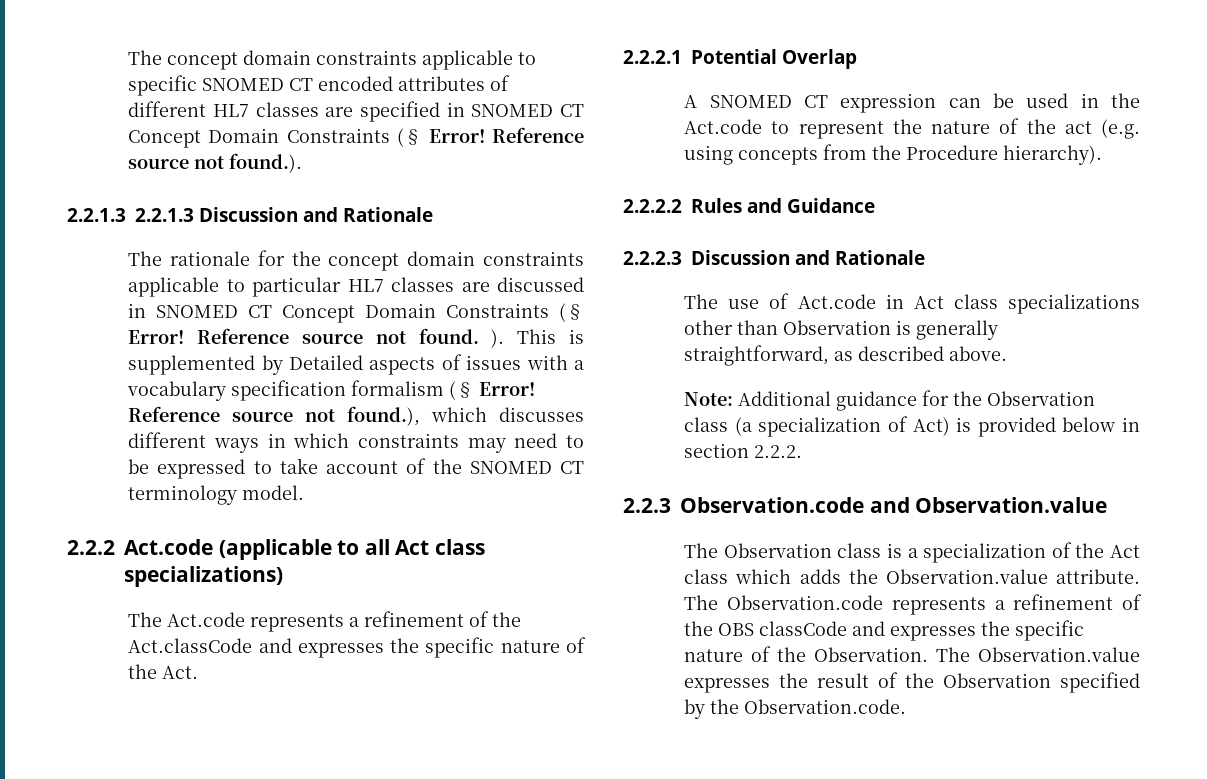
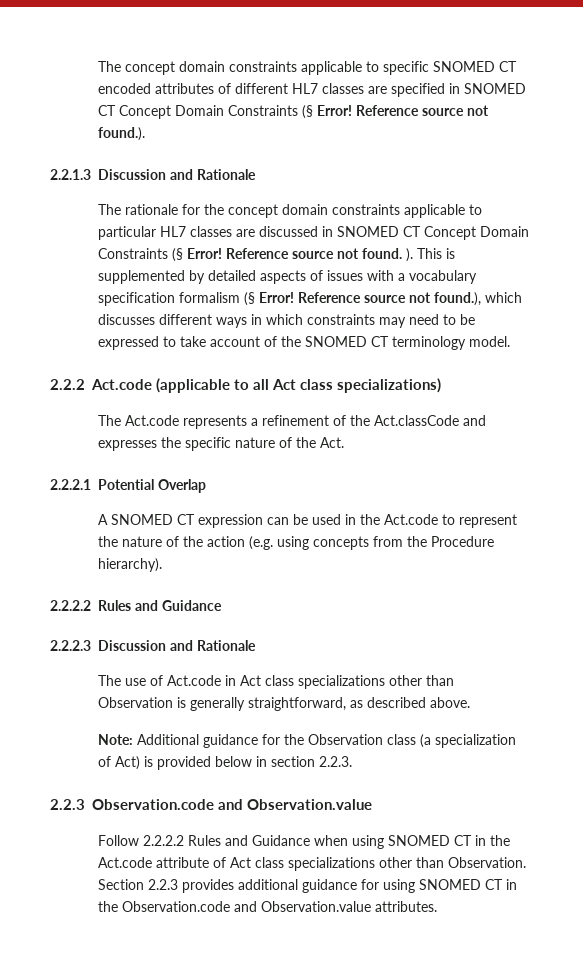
[135,208,194,222] 2.2.1.3 -> (91, 174) none
[289,355,364,370] Detailed -> [208,270,257,281] detailed
[1064,121,1092,134] act -> [207,536,246,547] action
[754,445,803,458] 2.2.2. -> [319,756,353,767] 2.2.3.
[684,542,1140,563] [684,569,1140,584] [684,594,1142,615] [684,620,1085,641] [684,646,1140,662] [684,672,1140,693] [684,699,907,719] The Observation class is a specialization of the Act class which adds the Observation.value attribute. The Observation.code represents a refinement of the OBS classCode and expresses the specific nature of the Observation. The Observation.value expresses the result of the Observation specified by the Observation.code. -> [98,835,511,849] [98,857,527,871] [98,879,518,893] [98,901,438,912] Follow 2.2.2.2 Rules and Guidance when using SNOMED CT in the Act.code attribute of Act class specializations other than Observation. Section 2.2.3 provides additional guidance for using SNOMED CT in the Observation.code and Observation.value attributes.

